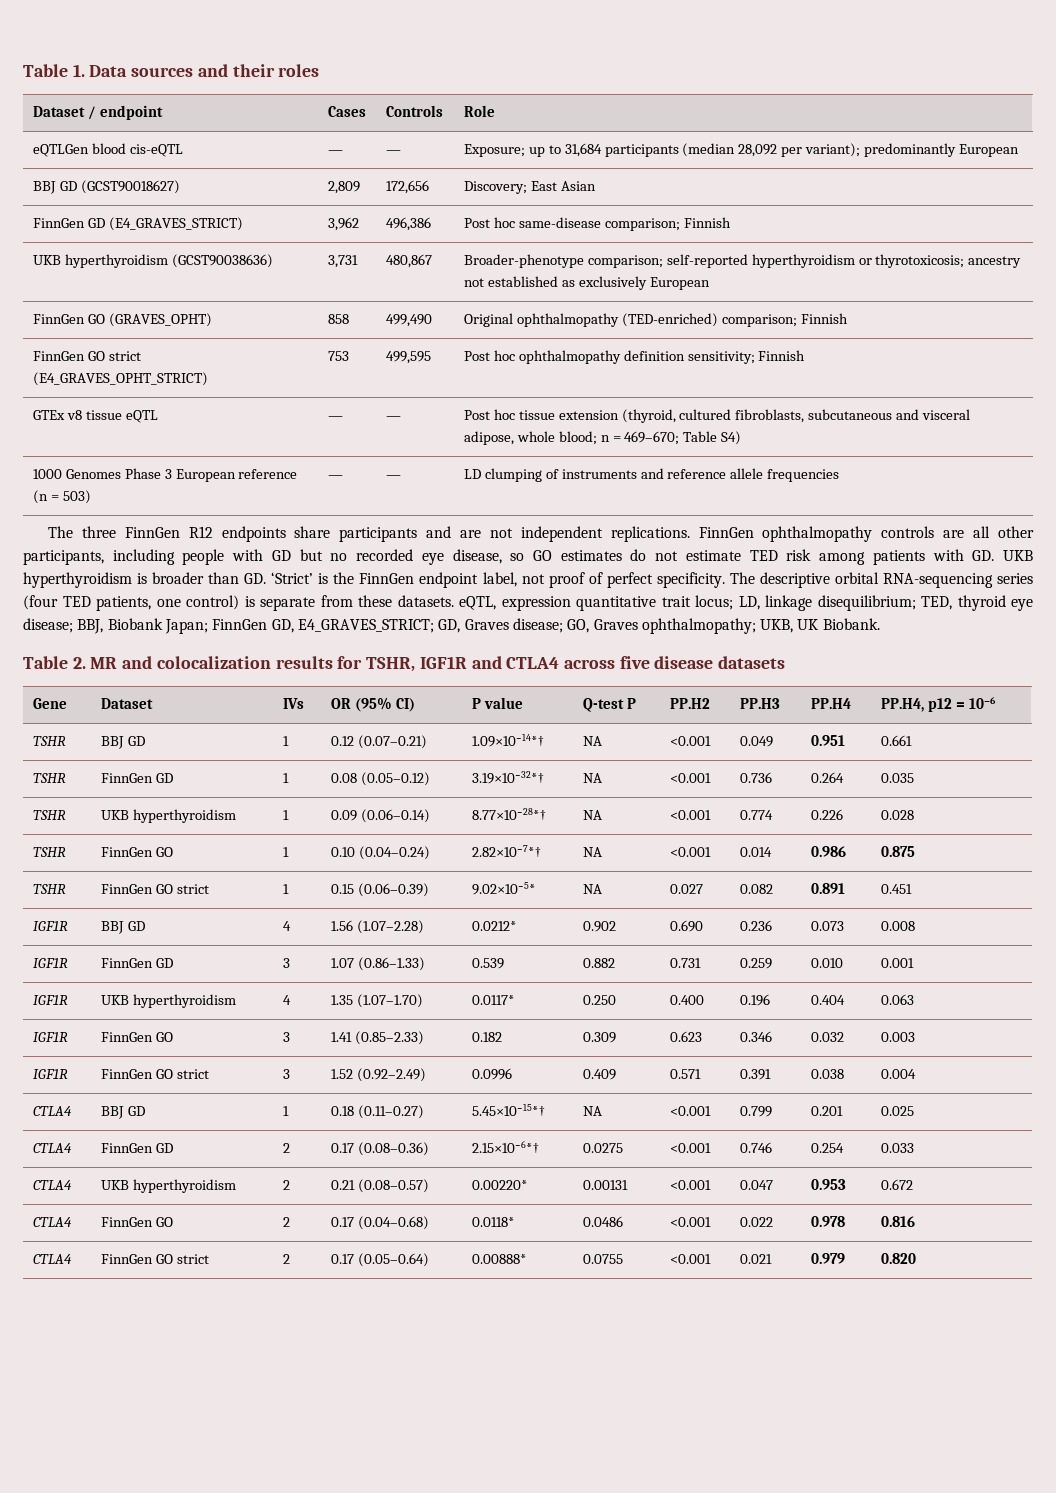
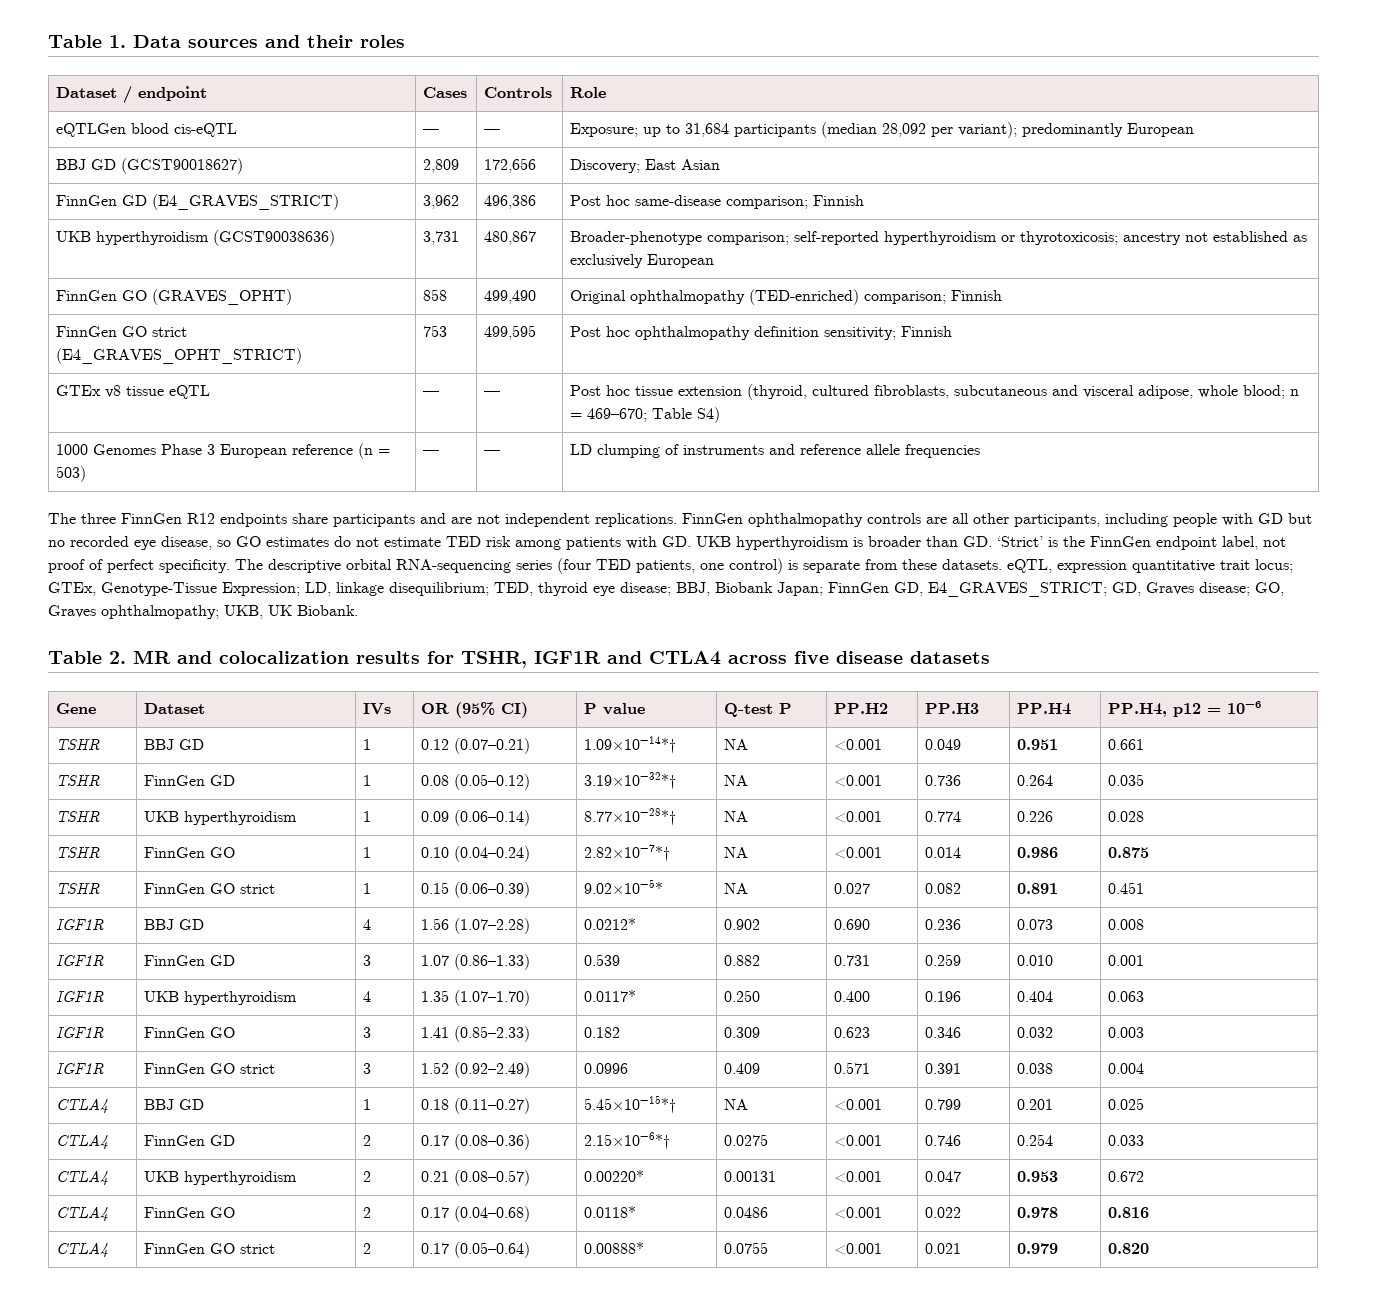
(733, 602) none -> [48,582,300,596] GTEx, Genotype-Tissue Expression;

